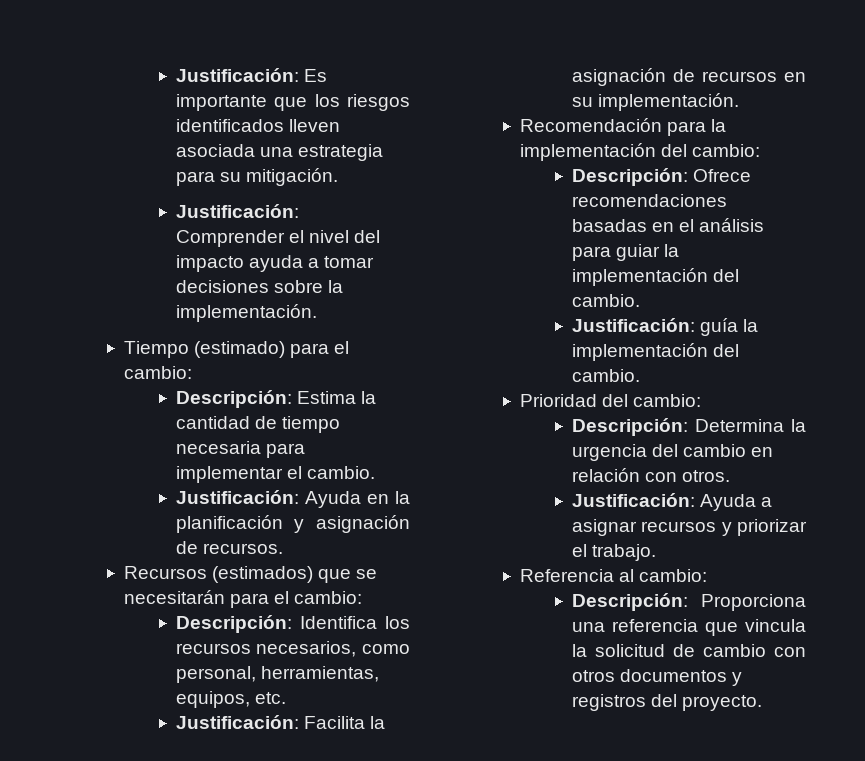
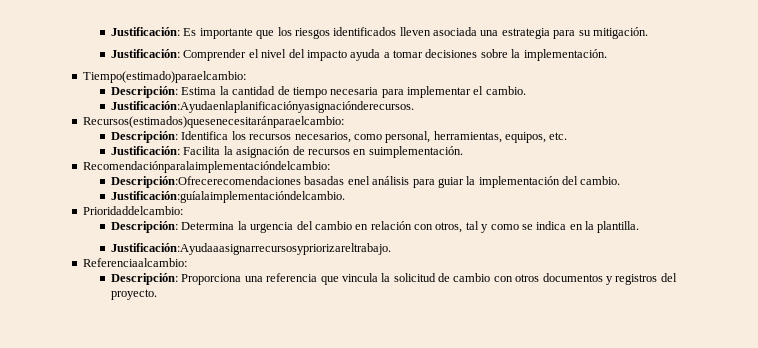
[123,341,350,358] [123,366,192,379] Tiempo (estimado) para el cambio: -> [83,71,247,83] Tiempo(estimado)paraelcambio:
[175,490,410,508] [175,515,410,533] [175,541,283,554] [123,566,378,583] [123,590,363,608] Justificación: Ayuda en la planificación y asignación de recursos. // Recursos (estimados) que se necesitarán para el cambio: -> [111,101,415,113] [83,116,345,128] Justificación:Ayudaenlaplanificaciónyasignaciónderecursos. // Recursos(estimados)quesenecesitaránparaelcambio:
[571,93,739,111] [519,118,727,136] [519,143,761,161] [571,168,751,186] [571,194,727,207] [571,219,694,232] su implementación. // Recomendación para la implementación del cambio: // Descripción: Ofrece recomendaciones basadas en el -> [368,146,463,158] [83,161,331,173] [111,176,370,188] suimplementación. // Recomendaciónparalaimplementacióndelcambio: // Descripción:Ofrecerecomendaciones basadas enel
[571,318,758,336] [571,343,739,361] [571,369,640,382] [519,394,702,407] Justificación: guía la implementación del cambio. // Prioridad del cambio: -> [111,191,346,203] [83,206,184,215] Justificación:guíalaimplementacióndelcambio. // Prioridaddelcambio:
[681,470,730,482] [571,493,772,511] [571,519,807,536] [571,544,656,561] [519,569,708,582] otros. // Justificación: Ayuda a asignar recursos y priorizar el trabajo. // Referencia al cambio: -> [435,221,640,233] [111,243,392,255] [83,258,188,267] otros, tal y como se indica en la plantilla. // Justificación:Ayudaaasignarrecursosypriorizareltrabajo. // Referenciaalcambio:

